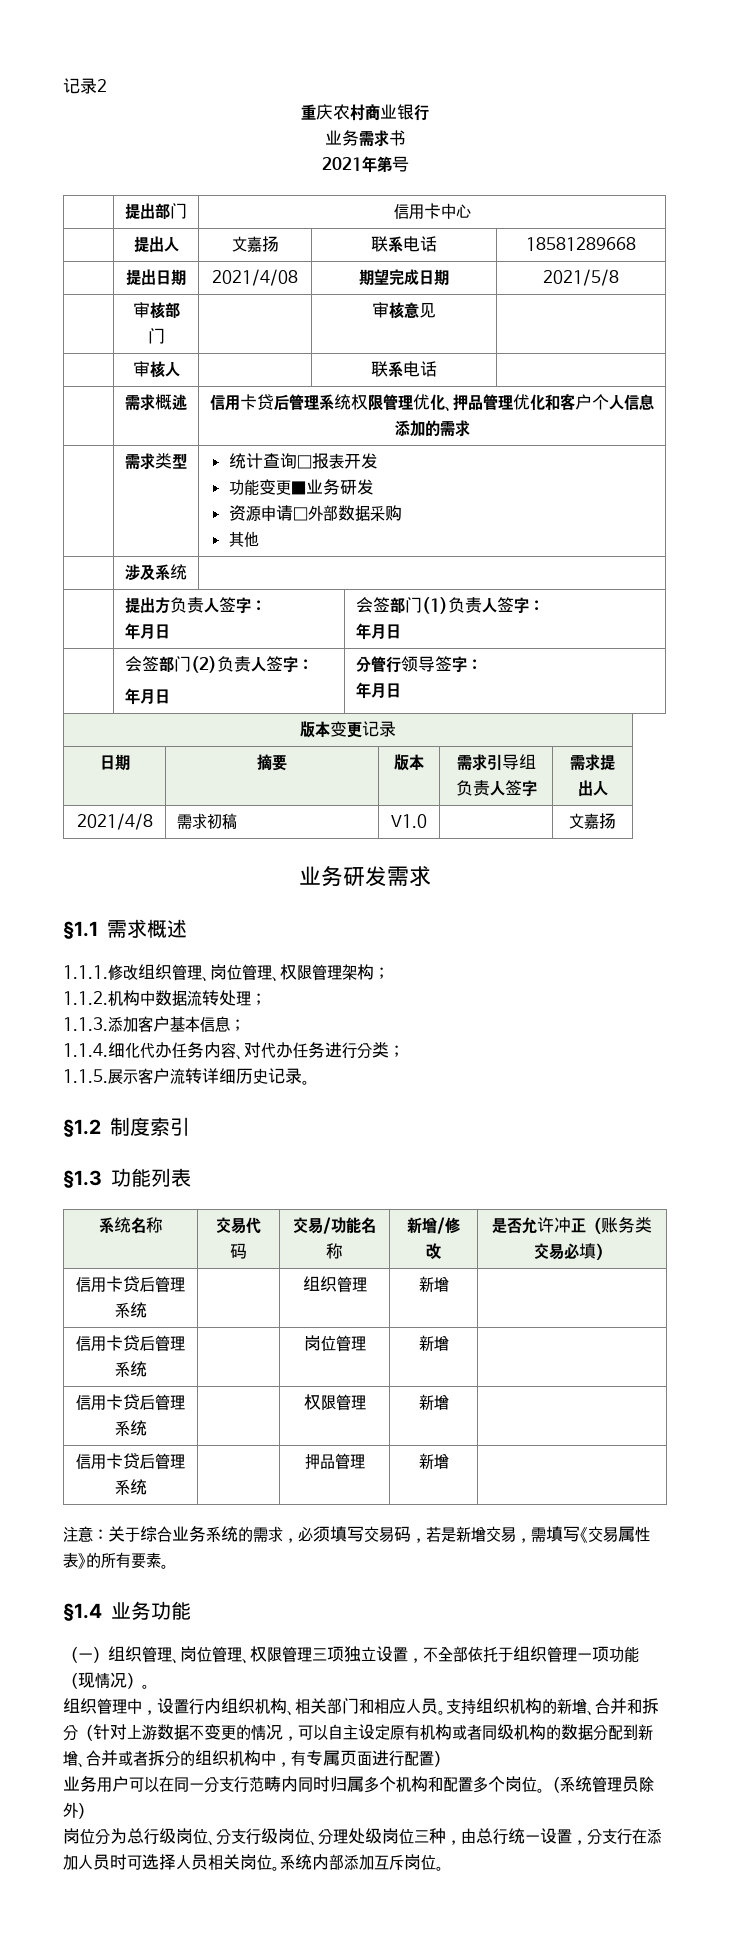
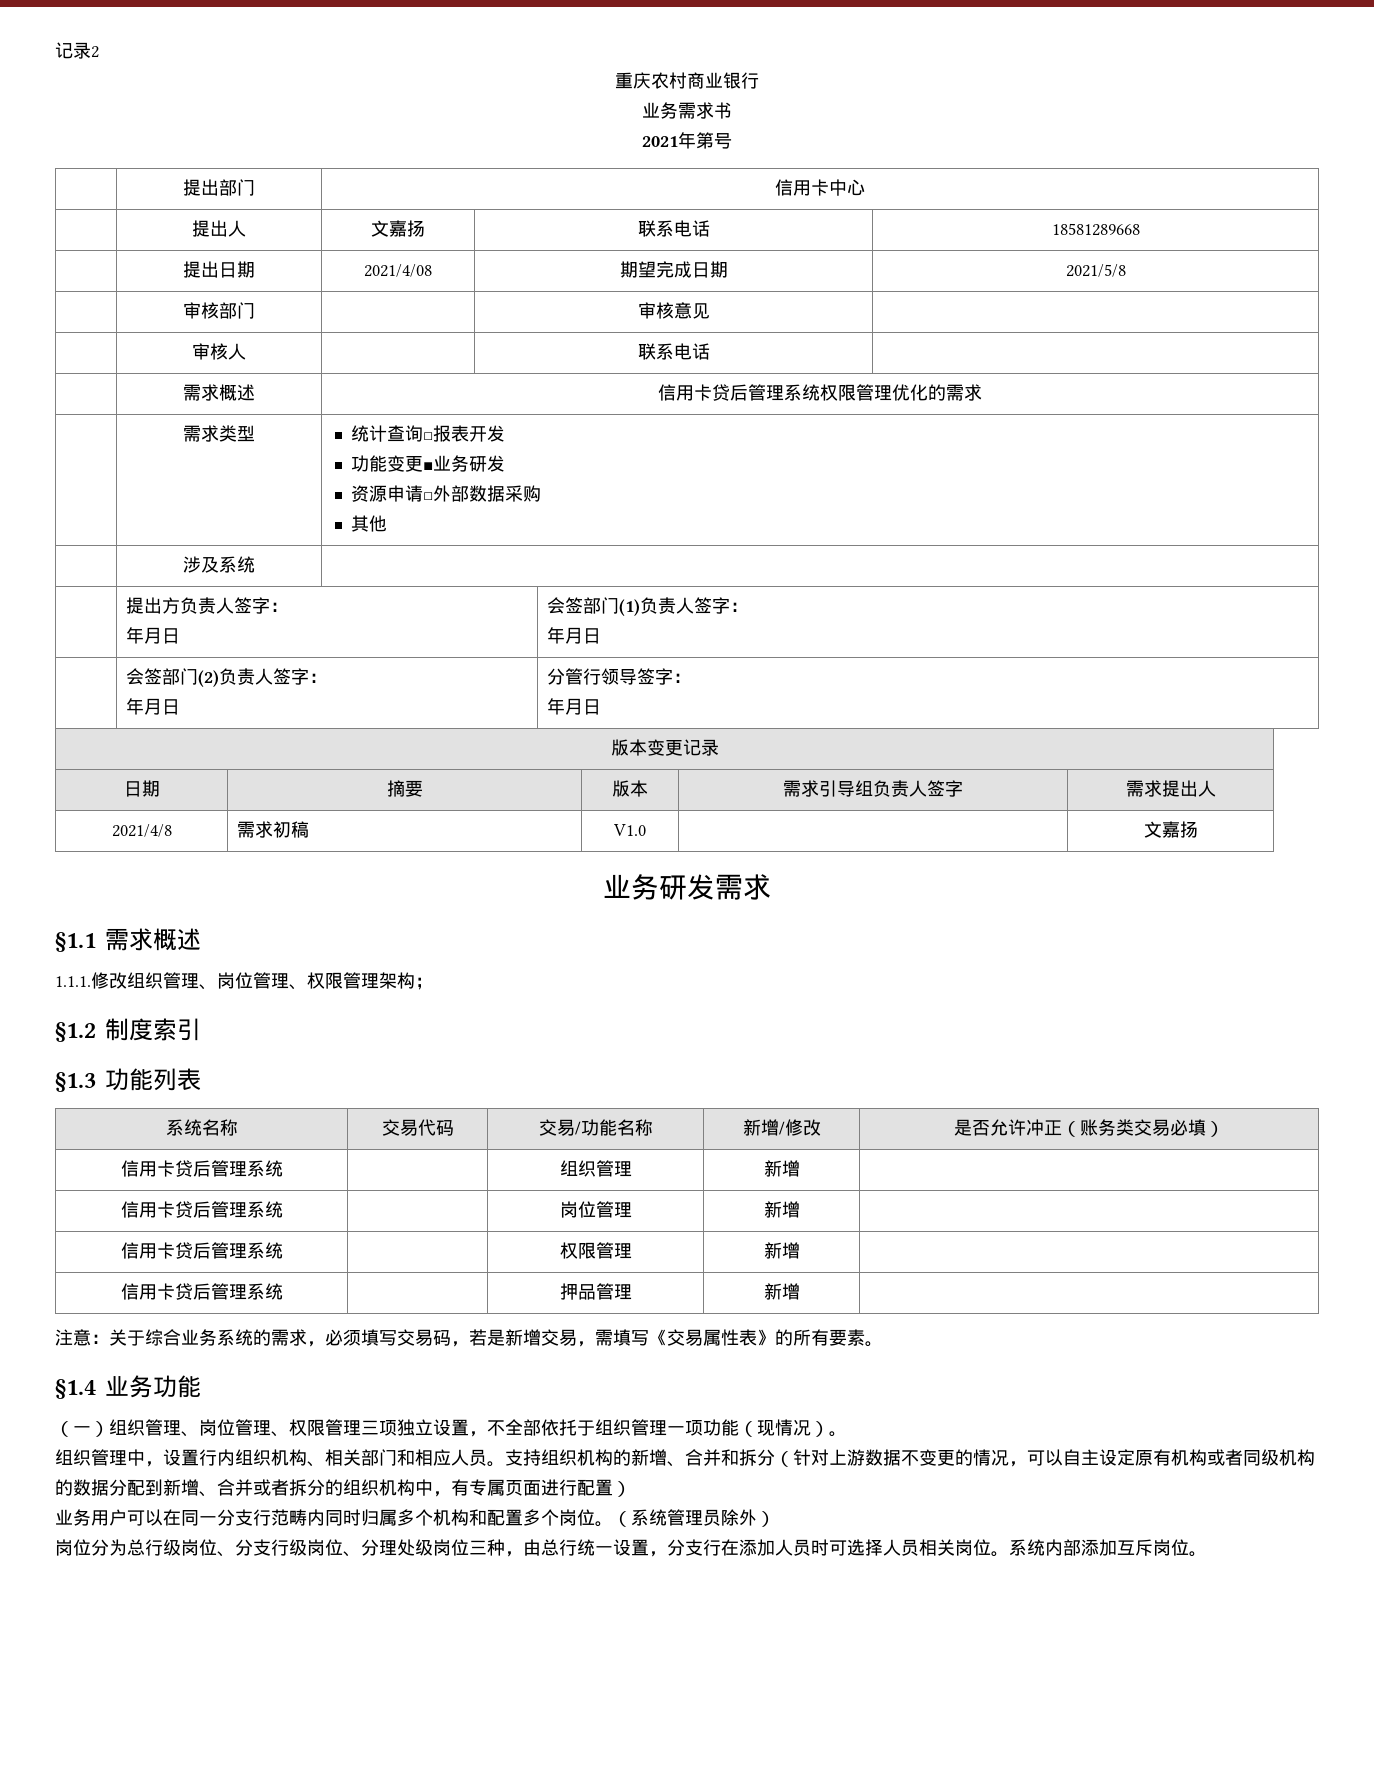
[445,394,654,411] [394,420,425,436] 、押品管理优化和客户个人信息添加 -> (928, 392) none
[63,990,266,1006] [63,1016,245,1033] [63,1042,404,1060] [63,1068,310,1085] // 1.1.2.机构中数据流转处理； // 1.1.3.添加客户基本信息； // 1.1.4.细化代办任务内容、对代办任务进行分类； // 1.1.5.展示客户流转详细历史记录。 -> (433, 983) none

